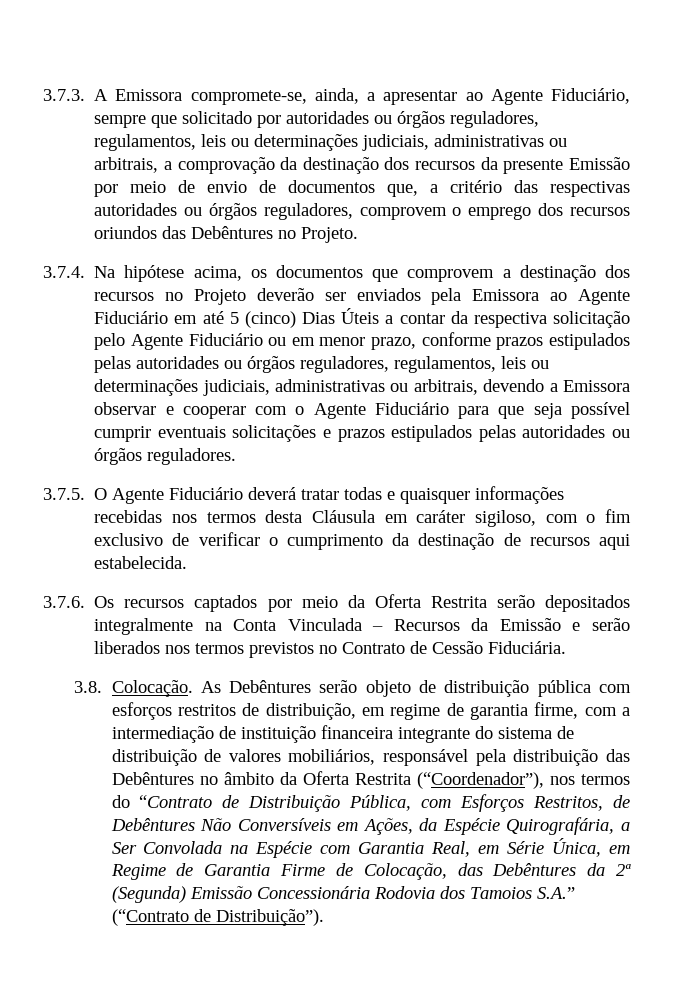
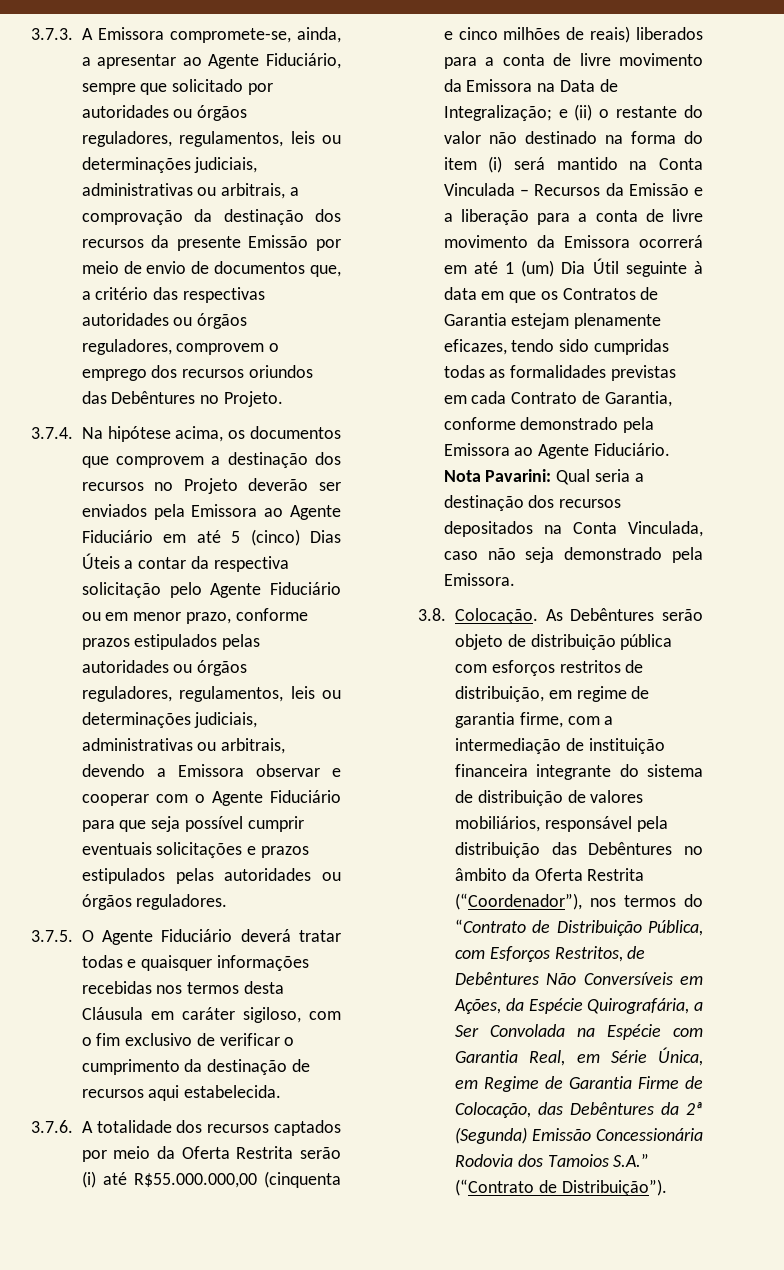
[94,596,115,608] Os -> [81,1120,203,1133] A totalidade dos
[544,595,630,612] [94,618,194,635] depositados integralmente -> [81,1171,341,1188] [443,26,703,43] [443,53,703,69] [443,79,618,92] [443,104,703,121] [443,131,703,144] [443,156,618,173] (i) até R$55.000.000,00 (cinquenta e cinco milhões de reais) liberados para a conta de livre movimento da Emissora na Data de Integralização; e (ii) o restante do valor não destinado na forma do item (i) será mantido
[592,618,630,631] [94,641,567,658] serão liberados nos termos previstos no Contrato de Cessão Fiduciária. -> [443,209,703,225] [443,235,703,248] [443,258,703,277] [443,287,659,303] [443,313,662,329] [443,339,669,355] [443,365,676,381] [443,391,672,407] [443,417,655,433] [443,443,670,459] [443,469,644,485] [443,495,622,511] [443,521,703,537] [443,547,703,563] [443,573,515,586] a liberação para a conta de livre movimento da Emissora ocorrerá em até 1 (um) Dia Útil seguinte à data em que os Contratos de Garantia estejam plenamente eficazes, tendo sido cumpridas todas as formalidades previstas em cada Contrato de Garantia, conforme demonstrado pela Emissora ao Agente Fiduciário. Nota Pavarini: Qual seria a destinação dos recursos depositados na Conta Vinculada, caso não seja demonstrado pela Emissora.

